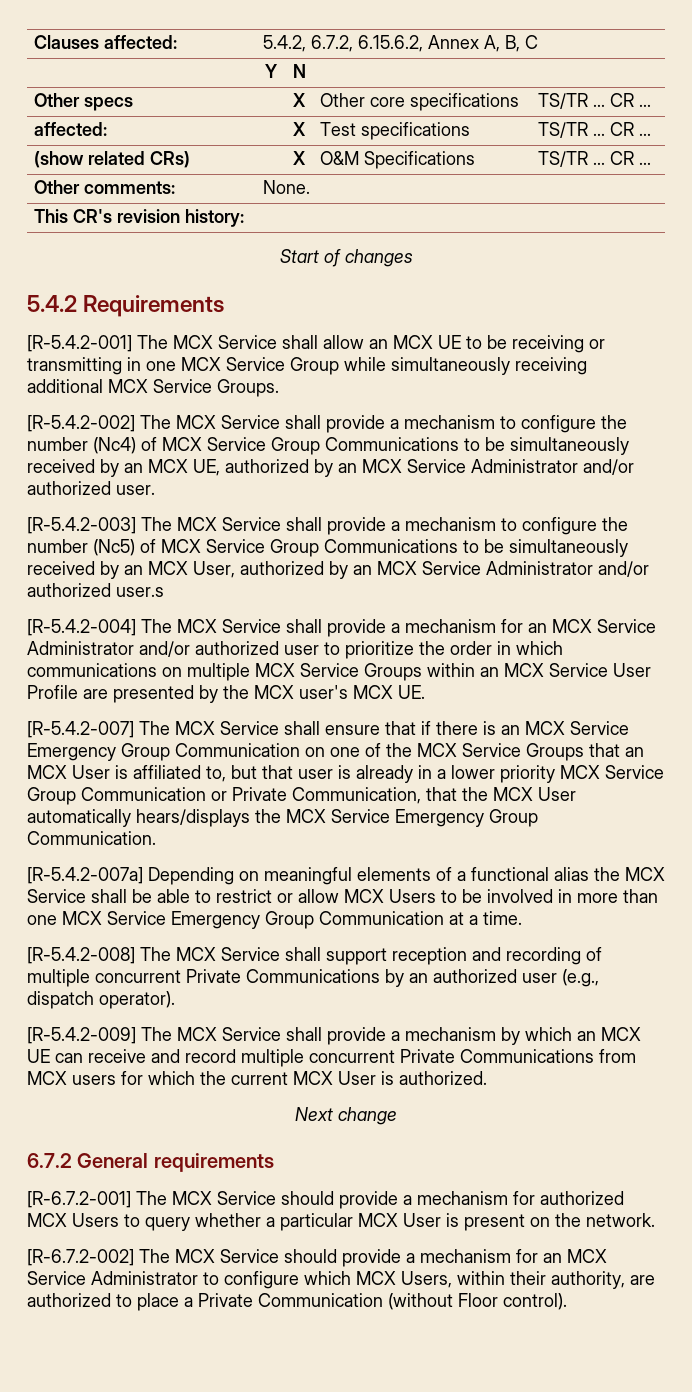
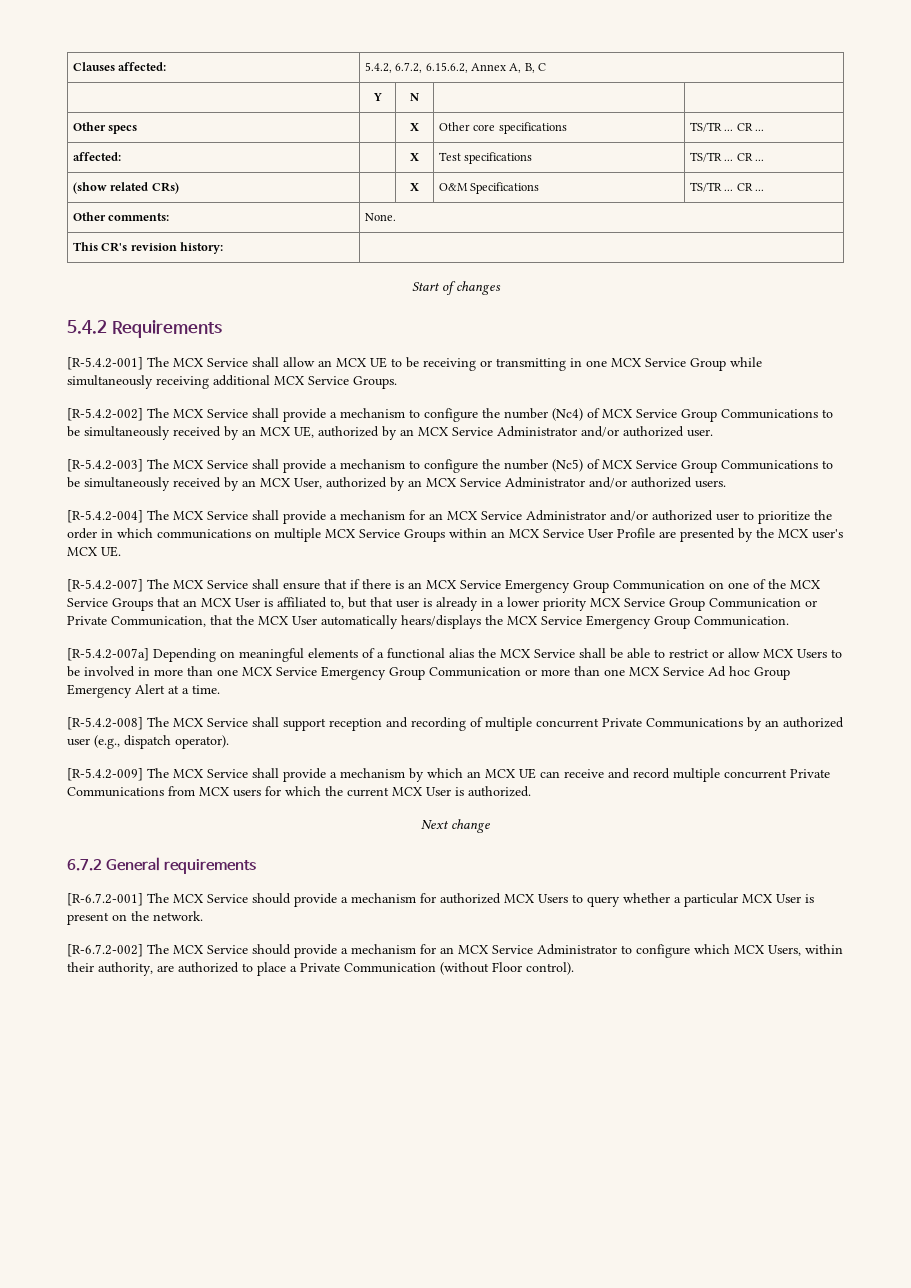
[116,587,164,597] user.s -> [695,480,726,488] users.
(444, 918) none -> [525,666,790,680] [67,684,165,698] or more than one MCX Service Ad hoc Group Emergency Alert

